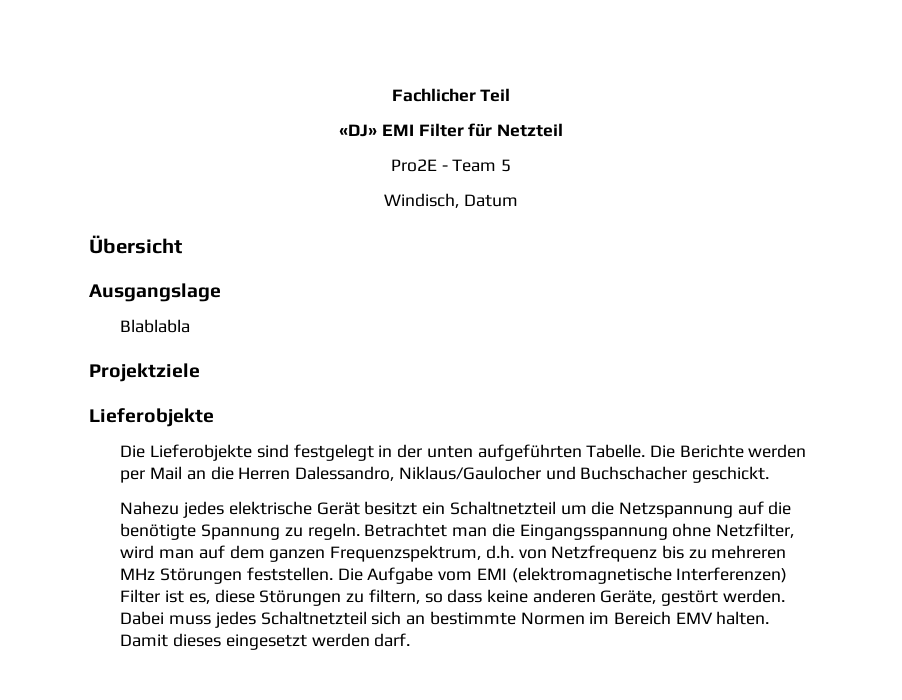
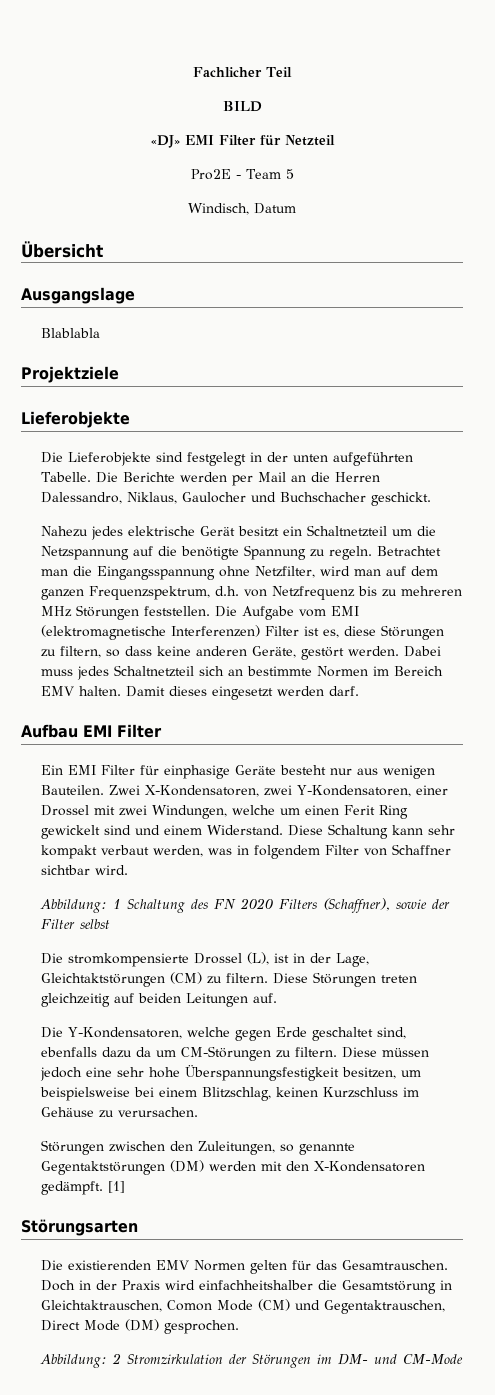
(511, 95) none -> [222,101,262,112] // BILD
[398,466,541,480] Niklaus/Gaulocher -> [127,492,247,504] Niklaus, Gaulocher
(411, 640) none -> [21,724,162,738] [41,765,436,779] [41,785,449,797] [41,805,409,819] [41,824,456,839] [41,844,452,859] [41,865,129,875] [40,898,451,913] [41,919,111,929] [41,952,370,967] [41,972,418,987] [41,993,278,1007] [41,1027,407,1041] [41,1046,430,1061] [40,1065,422,1081] [40,1087,420,1101] [41,1107,199,1118] [41,1140,356,1155] [41,1160,426,1175] [41,1181,126,1195] [21,1219,138,1236] [41,1260,449,1274] [41,1280,453,1294] [41,1299,446,1314] [41,1319,240,1334] [40,1353,464,1368] // Aufbau EMI Filter // Ein EMI Filter für einphasige Geräte besteht nur aus wenigen Bauteilen. Zwei X-Kondensatoren, zwei Y-Kondensatoren, einer Drossel mit zwei Windungen, welche um einen Ferit Ring gewickelt sind und einem Widerstand. Diese Schaltung kann sehr kompakt verbaut werden, was in folgendem Filter von Schaffner sichtbar wird. // Abbildung: 1 Schaltung des FN 2020 Filters (Schaffner), sowie der Filter selbst // Die stromkompensierte Drossel (L), ist in der Lage, Gleichtaktstörungen (CM) zu filtern. Diese Störungen treten gleichzeitig auf beiden Leitungen auf. // Die Y-Kondensatoren, welche gegen Erde geschaltet sind, ebenfalls dazu da um CM-Störungen zu filtern. Diese müssen jedoch eine sehr hohe Überspannungsfestigkeit besitzen, um beispielsweise bei einem Blitzschlag, keinen Kurzschluss im Gehäuse zu verursachen. // Störungen zwischen den Zuleitungen, so genannte Gegentaktstörungen (DM) werden mit den X-Kondensatoren gedämpft. [1] // Störungsarten // Die existierenden EMV Normen gelten für das Gesamtrauschen. Doch in der Praxis wird einfachheitshalber die Gesamtstörung in Gleichtaktrauschen, Comon Mode (CM) und Gegentaktrauschen, Direct Mode (DM) gesprochen. // Abbildung: 2 Stromzirkulation der Störungen im DM- und CM-Mode

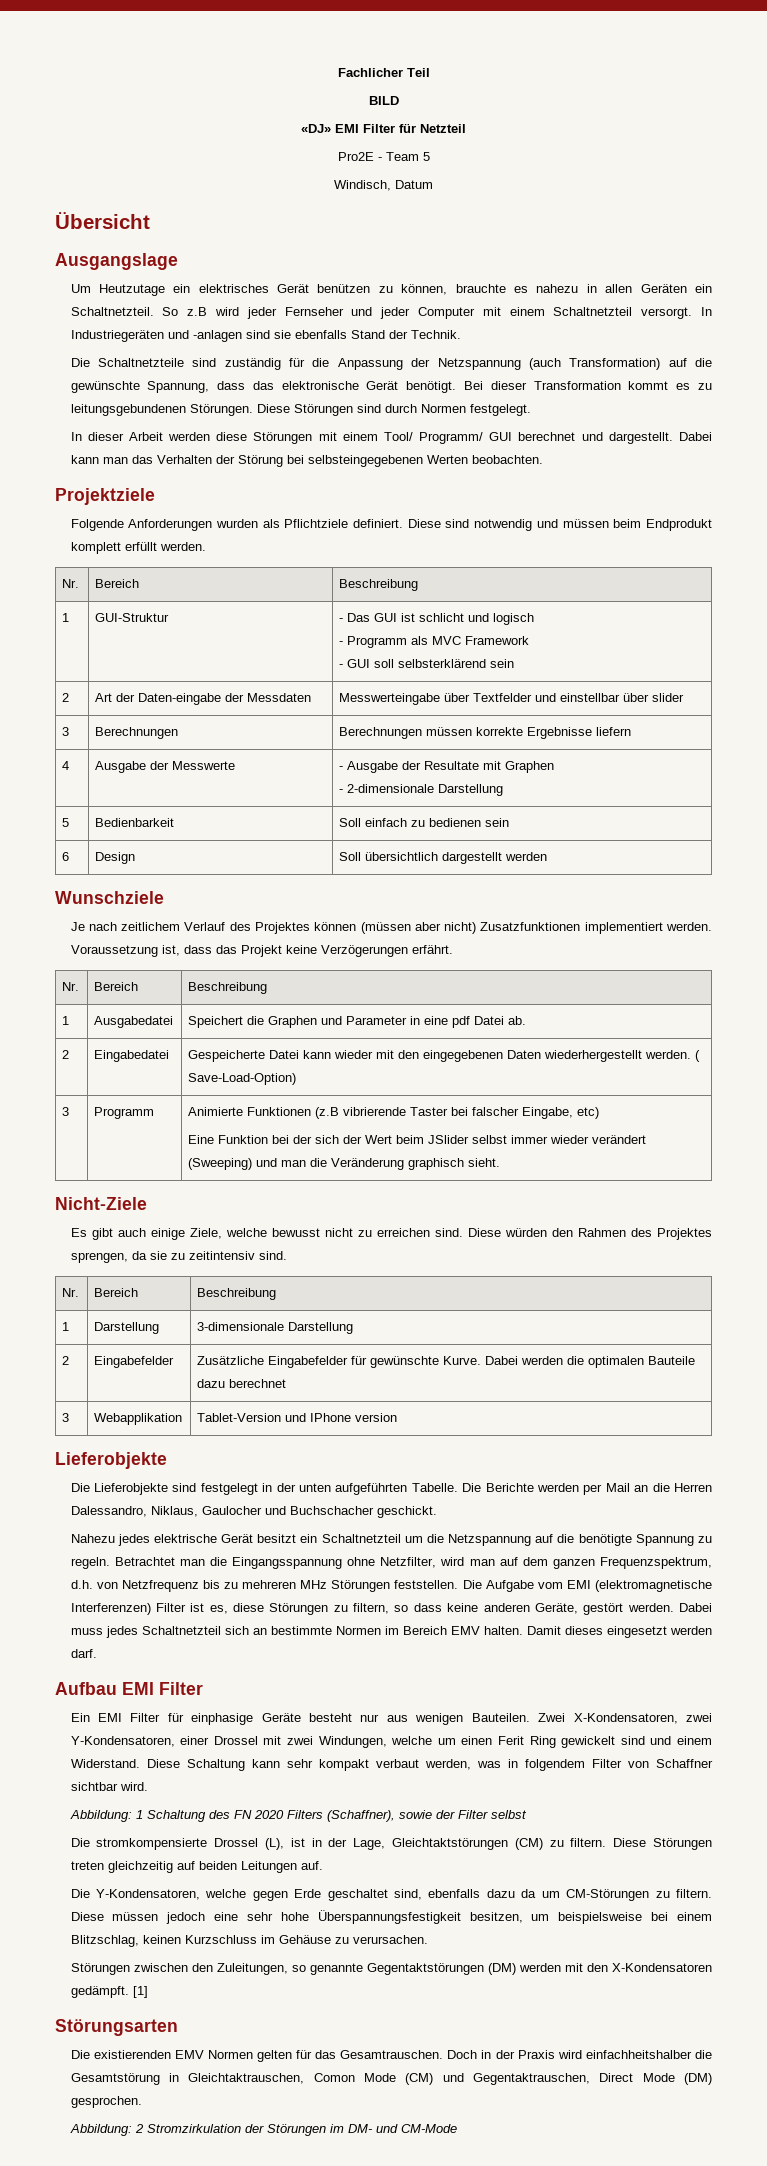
[41,328,101,338] [21,366,119,383] Blablabla // Projektziele -> [70,284,712,296] [70,307,712,319] [70,330,461,342] [70,358,713,370] [70,381,712,393] [70,404,531,416] [70,432,713,444] [70,455,543,467] [55,488,155,505] [70,519,712,531] [70,542,206,554] [62,579,80,588] [95,579,140,588] [339,579,419,591] [62,613,70,622] [95,613,170,622] [339,613,535,625] [339,636,530,648] [339,659,515,668] [62,693,70,702] [95,693,312,705] [339,693,685,705] [62,727,70,736] [95,727,179,739] [339,727,632,739] [62,761,70,770] [95,761,236,773] [339,761,555,773] [339,784,504,796] [62,818,70,827] [95,818,175,827] [339,818,510,827] [62,852,70,861] [95,852,136,864] [339,852,548,864] [55,891,164,904] [70,922,712,934] [70,945,453,957] [62,982,80,991] [94,982,139,991] [188,982,268,994] [62,1016,70,1025] [94,1016,174,1028] [188,1016,527,1028] [62,1050,70,1059] [94,1050,170,1062] [188,1050,701,1062] [188,1073,297,1085] [62,1107,70,1116] [94,1107,155,1119] [188,1107,600,1119] [188,1135,647,1144] [188,1158,501,1170] [55,1197,147,1210] [70,1228,712,1240] [70,1251,287,1263] [62,1288,80,1297] [94,1288,139,1297] [197,1288,277,1300] [62,1322,70,1331] [94,1322,160,1334] [197,1322,354,1334] [62,1356,70,1365] [94,1356,175,1368] [197,1356,696,1368] [197,1379,287,1388] [62,1413,70,1422] [94,1413,183,1425] [197,1413,398,1422] Um Heutzutage ein elektrisches Gerät benützen zu können, brauchte es nahezu in allen Geräten ein Schaltnetzteil. So z.B wird jeder Fernseher und jeder Computer mit einem Schaltnetzteil versorgt. In Industriegeräten und -anlagen sind sie ebenfalls Stand der Technik. // Die Schaltnetzteile sind zuständig für die Anpassung der Netzspannung (auch Transformation) auf die gewünschte Spannung, dass das elektronische Gerät benötigt. Bei dieser Transformation kommt es zu leitungsgebundenen Störungen. Diese Störungen sind durch Normen festgelegt. // In dieser Arbeit werden diese Störungen mit einem Tool/ Programm/ GUI berechnet und dargestellt. Dabei kann man das Verhalten der Störung bei selbsteingegebenen Werten beobachten. // Projektziele // Folgende Anforderungen wurden als Pflichtziele definiert. Diese sind notwendig und müssen beim Endprodukt komplett erfüllt werden. // Nr. | Bereich | Beschreibung // 1 | GUI-Struktur | - Das GUI ist schlicht und logisch // - Programm als MVC Framework // - GUI soll selbsterklärend sein // 2 | Art der Daten-eingabe der Messdaten | Messwerteingabe über Textfelder und einstellbar über slider // 3 | Berechnungen | Berechnungen müssen korrekte Ergebnisse liefern // 4 | Ausgabe der Messwerte | - Ausgabe der Resultate mit Graphen // - 2-dimensionale Darstellung // 5 | Bedienbarkeit | Soll einfach zu bedienen sein // 6 | Design | Soll übersichtlich dargestellt werden // Wunschziele // Je nach zeitlichem Verlauf des Projektes können (müssen aber nicht) Zusatzfunktionen implementiert werden. Voraussetzung ist, dass das Projekt keine Verzögerungen erfährt. // Nr. | Bereich | Beschreibung // 1 | Ausgabedatei | Speichert die Graphen und Parameter in eine pdf Datei ab. // 2 | Eingabedatei | Gespeicherte Datei kann wieder mit den eingegebenen Daten wiederhergestellt werden. ( Save-Load-Option) // 3 | Programm | Animierte Funktionen (z.B vibrierende Taster bei falscher Eingabe, etc) // Eine Funktion bei der sich der Wert beim JSlider selbst immer wieder verändert (Sweeping) und man die Veränderung graphisch sieht. // Nicht-Ziele // Es gibt auch einige Ziele, welche bewusst nicht zu erreichen sind. Diese würden den Rahmen des Projektes sprengen, da sie zu zeitintensiv sind. // Nr. | Bereich | Beschreibung // 1 | Darstellung | 3-dimensionale Darstellung // 2 | Eingabefelder | Zusätzliche Eingabefelder für gewünschte Kurve. Dabei werden die optimalen Bauteile dazu berechnet // 3 | Webapplikation | Tablet-Version und IPhone version

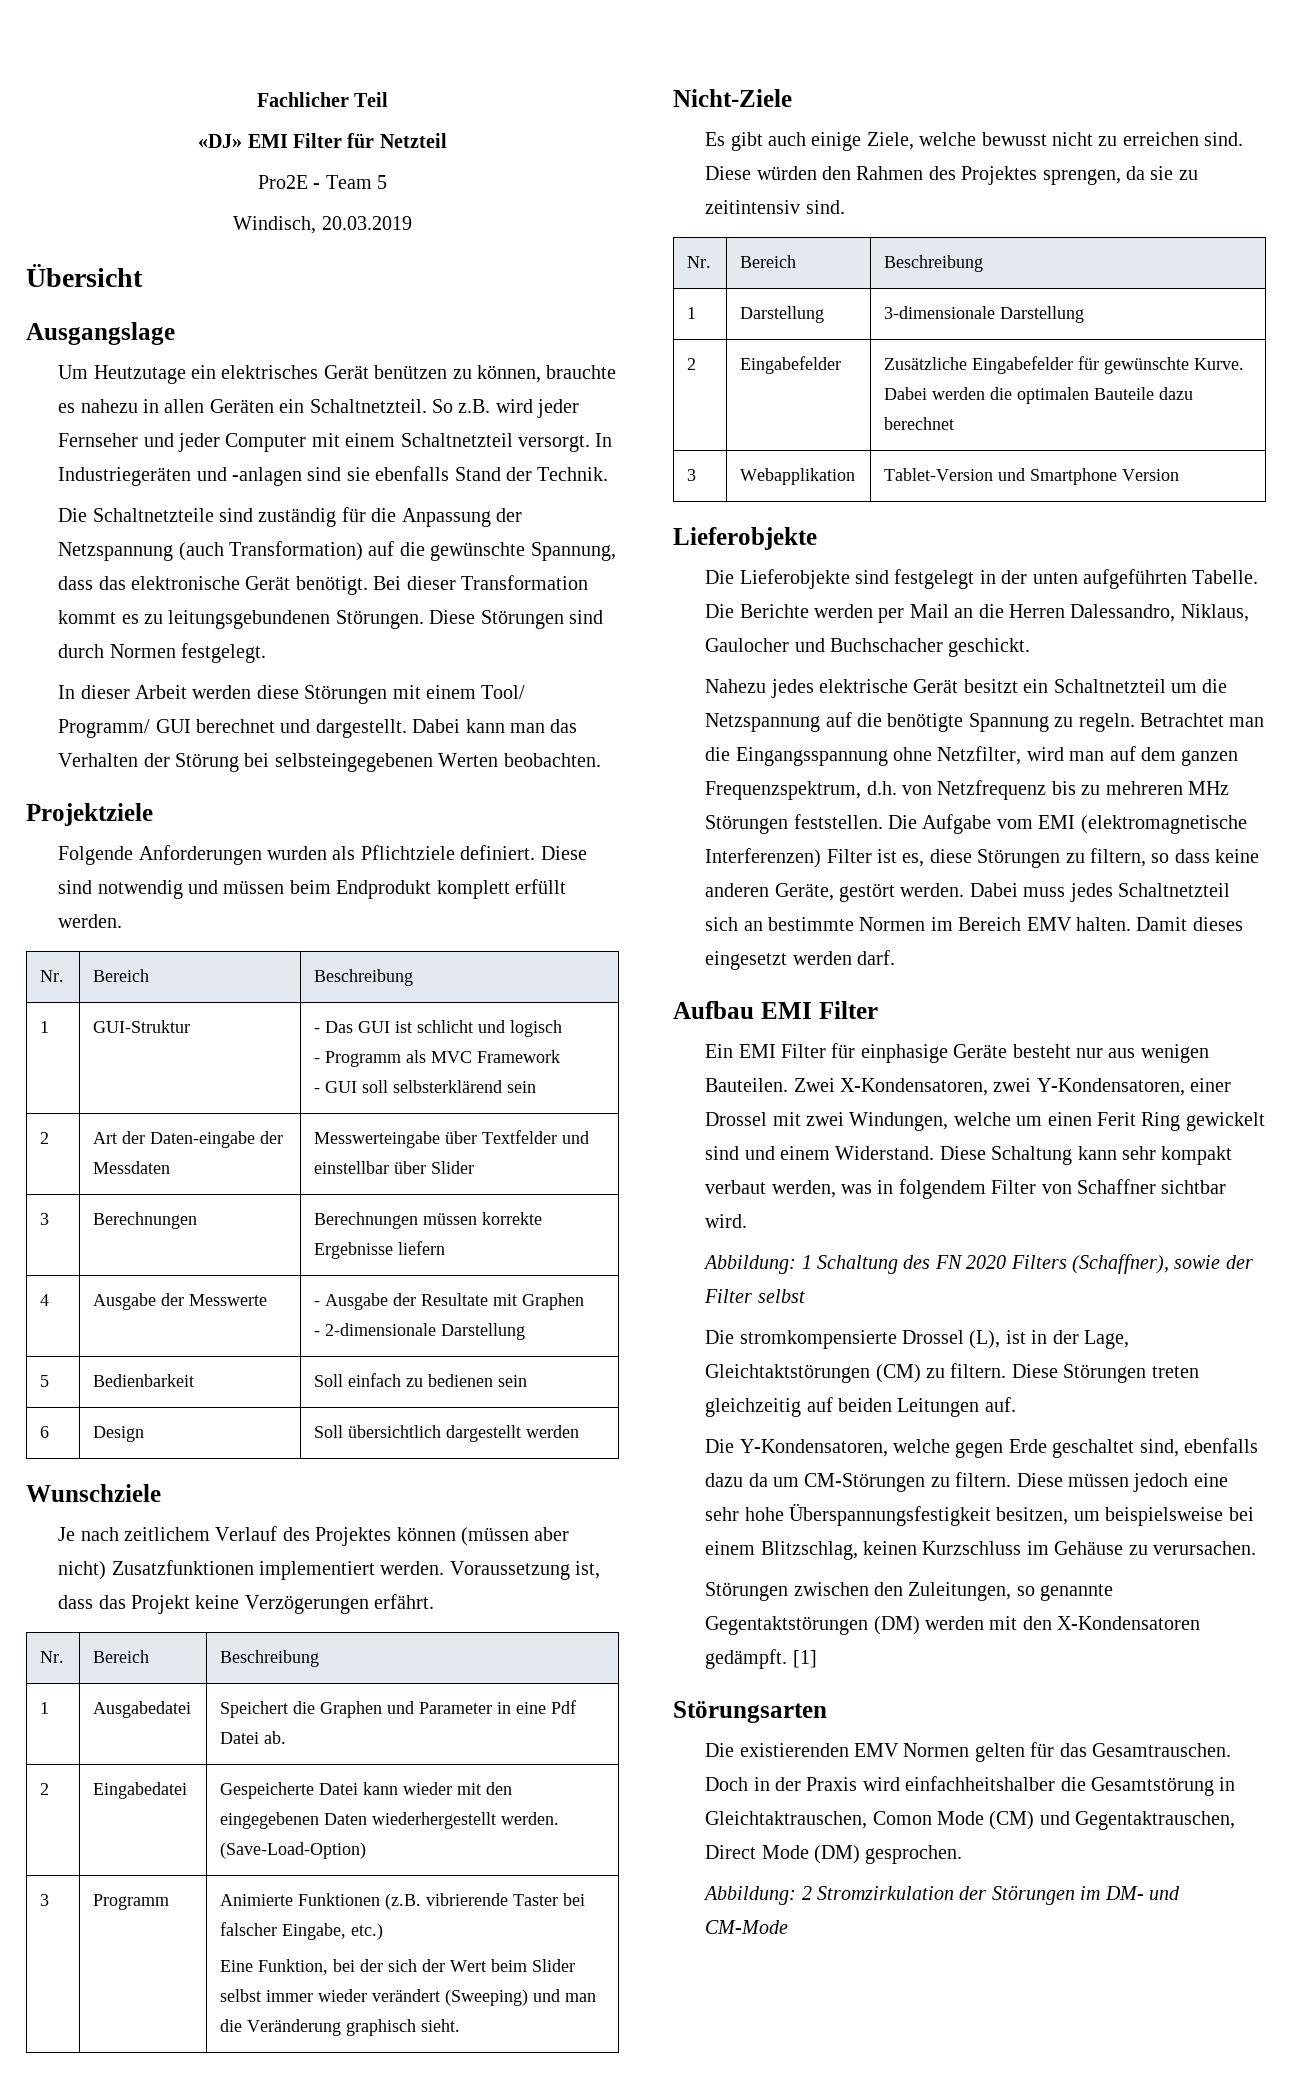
[368,96,399,105] // BILD -> (389, 99) none
[395,180,433,189] Datum -> [321,216,412,230] 20.03.2019
[187,307,208,316] z.B -> [458,399,491,413] z.B.
[652,693,685,702] slider -> [431,1161,475,1174] Slider
[452,1016,471,1028] pdf -> [551,1700,577,1714] Pdf
[695,1050,701,1062] [188,1073,297,1085] ( Save-Load-Option) -> [220,1842,367,1859] (Save-Load-Option)
[315,1107,340,1119] (z.B -> [385,1893,422,1910] (z.B.
[577,1107,600,1119] etc) -> [351,1923,384,1940] etc.)
[218,1135,269,1144] Funktion -> [258,1959,329,1975] Funktion,
[428,1135,470,1144] JSlider -> [532,1959,576,1972] Slider
[310,1413,398,1422] IPhone version -> [1030,468,1180,485] Smartphone Version

